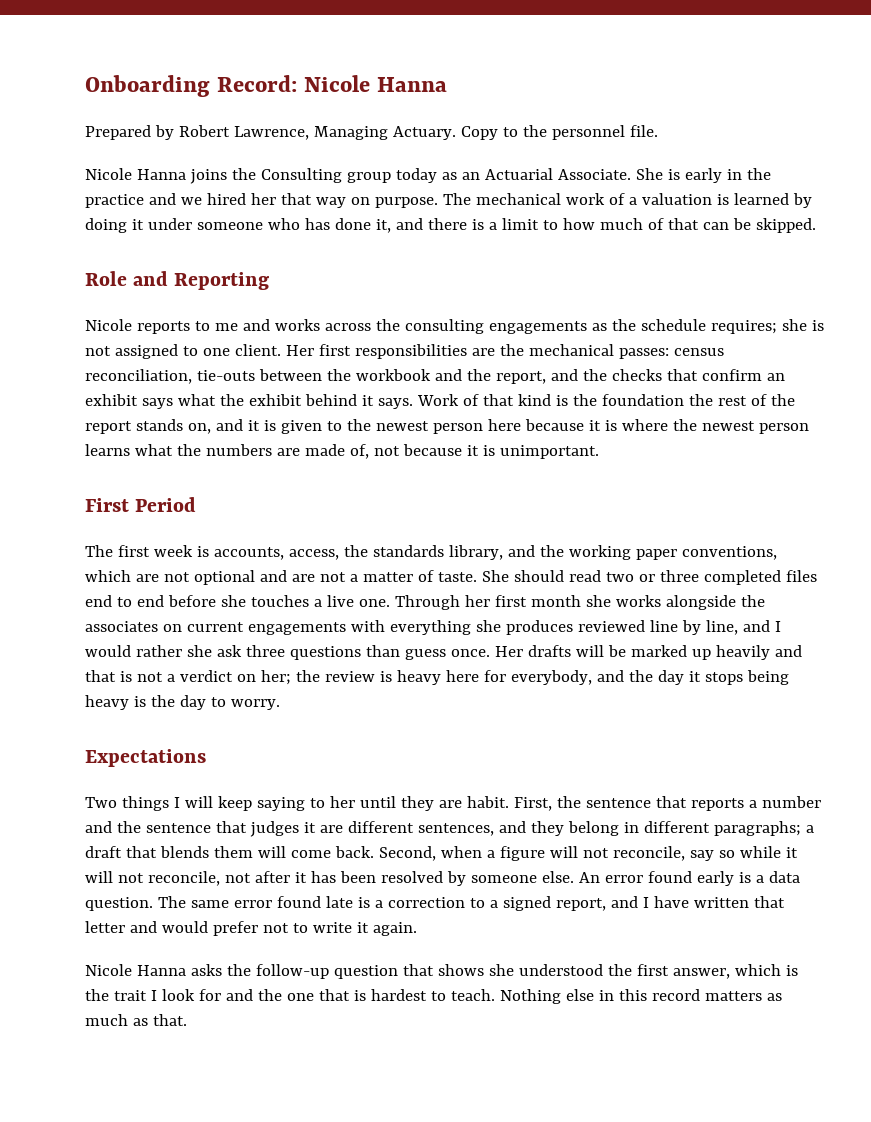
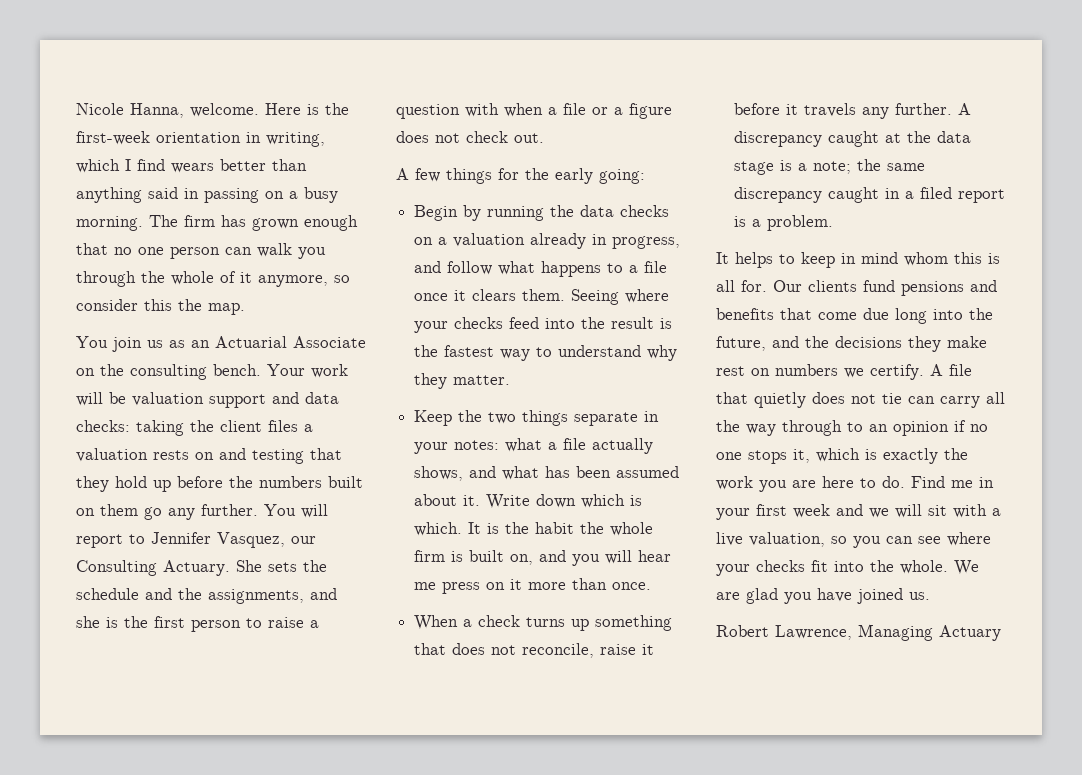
[85,75,448,97] [85,125,658,140] [85,168,771,184] [85,193,812,208] [85,218,816,233] [85,271,270,290] [85,319,824,334] [85,344,724,359] [85,369,785,384] [85,394,795,409] [85,419,809,434] [85,444,599,459] [85,497,197,512] [85,545,777,560] [85,570,817,585] [85,595,765,610] [85,620,781,635] [85,645,802,660] [85,670,789,685] [85,695,280,710] [85,749,206,767] [85,796,821,811] [85,821,814,837] [85,846,798,861] [85,871,800,886] [85,896,785,911] [85,921,417,936] [85,964,798,979] [85,989,782,1004] [85,1014,187,1026] Onboarding Record: Nicole Hanna // Prepared by Robert Lawrence, Managing Actuary. Copy to the personnel file. // Nicole Hanna joins the Consulting group today as an Actuarial Associate. She is early in the practice and we hired her that way on purpose. The mechanical work of a valuation is learned by doing it under someone who has done it, and there is a limit to how much of that can be skipped. // Role and Reporting // Nicole reports to me and works across the consulting engagements as the schedule requires; she is not assigned to one client. Her first responsibilities are the mechanical passes: census reconciliation, tie-outs between the workbook and the report, and the checks that confirm an exhibit says what the exhibit behind it says. Work of that kind is the foundation the rest of the report stands on, and it is given to the newest person here because it is where the newest person learns what the numbers are made of, not because it is unimportant. // First Period // The first week is accounts, access, the standards library, and the working paper conventions, which are not optional and are not a matter of taste. She should read two or three completed files end to end before she touches a live one. Through her first month she works alongside the associates on current engagements with everything she produces reviewed line by line, and I would rather she ask three questions than guess once. Her drafts will be marked up heavily and that is not a verdict on her; the review is heavy here for everybody, and the day it stops being heavy is the day to worry. // Expectations // Two things I will keep saying to her until they are habit. First, the sentence that reports a number and the sentence that judges it are different sentences, and they belong in different paragraphs; a draft that blends them will come back. Second, when a figure will not reconcile, say so while it will not reconcile, not after it has been resolved by someone else. An error found early is a data question. The same error found late is a correction to a signed report, and I have written that letter and would prefer not to write it again. // Nicole Hanna asks the follow-up question that shows she understood the first answer, which is the trait I look for and the one that is hardest to teach. Nothing else in this record matters as much as that. -> [76,103,349,118] [76,131,325,147] [76,159,307,173] [76,187,338,203] [76,215,358,231] [76,243,326,259] [76,271,350,287] [76,299,245,315] [76,336,366,352] [76,364,348,380] [76,392,339,408] [76,420,313,436] [76,448,342,464] [76,476,363,492] [76,504,328,520] [76,532,316,548] [76,560,327,576] [76,588,337,604] [76,616,319,632] [396,103,672,119] [396,131,544,143] [396,168,645,184] [414,205,670,221] [414,233,681,249] [414,261,668,277] [414,289,670,305] [414,317,673,333] [414,345,678,361] [414,373,511,389] [414,410,660,426] [414,438,654,454] [414,466,680,481] [414,494,643,509] [414,522,654,536] [414,550,672,566] [414,578,652,594] [414,615,673,631] [414,643,655,658] [734,103,972,119] [734,131,972,147] [734,159,926,175] [734,187,1006,203] [734,215,834,231] [716,252,1000,268] [716,280,997,296] [716,308,993,324] [716,336,987,352] [716,364,972,380] [716,392,1005,408] [716,420,988,436] [716,448,968,464] [716,476,994,492] [716,504,1001,520] [716,532,991,548] [716,560,979,576] [716,588,930,604] [716,624,1001,641] Nicole Hanna, welcome. Here is the first-week orientation in writing, which I find wears better than anything said in passing on a busy morning. The firm has grown enough that no one person can walk you through the whole of it anymore, so consider this the map. // You join us as an Actuarial Associate on the consulting bench. Your work will be valuation support and data checks: taking the client files a valuation rests on and testing that they hold up before the numbers built on them go any further. You will report to Jennifer Vasquez, our Consulting Actuary. She sets the schedule and the assignments, and she is the first person to raise a question with when a file or a figure does not check out. // A few things for the early going: // Begin by running the data checks on a valuation already in progress, and follow what happens to a file once it clears them. Seeing where your checks feed into the result is the fastest way to understand why they matter. // Keep the two things separate in your notes: what a file actually shows, and what has been assumed about it. Write down which is which. It is the habit the whole firm is built on, and you will hear me press on it more than once. // When a check turns up something that does not reconcile, raise it before it travels any further. A discrepancy caught at the data stage is a note; the same discrepancy caught in a filed report is a problem. // It helps to keep in mind whom this is all for. Our clients fund pensions and benefits that come due long into the future, and the decisions they make rest on numbers we certify. A file that quietly does not tie can carry all the way through to an opinion if no one stops it, which is exactly the work you are here to do. Find me in your first week and we will sit with a live valuation, so you can see where your checks fit into the whole. We are glad you have joined us. // Robert Lawrence, Managing Actuary

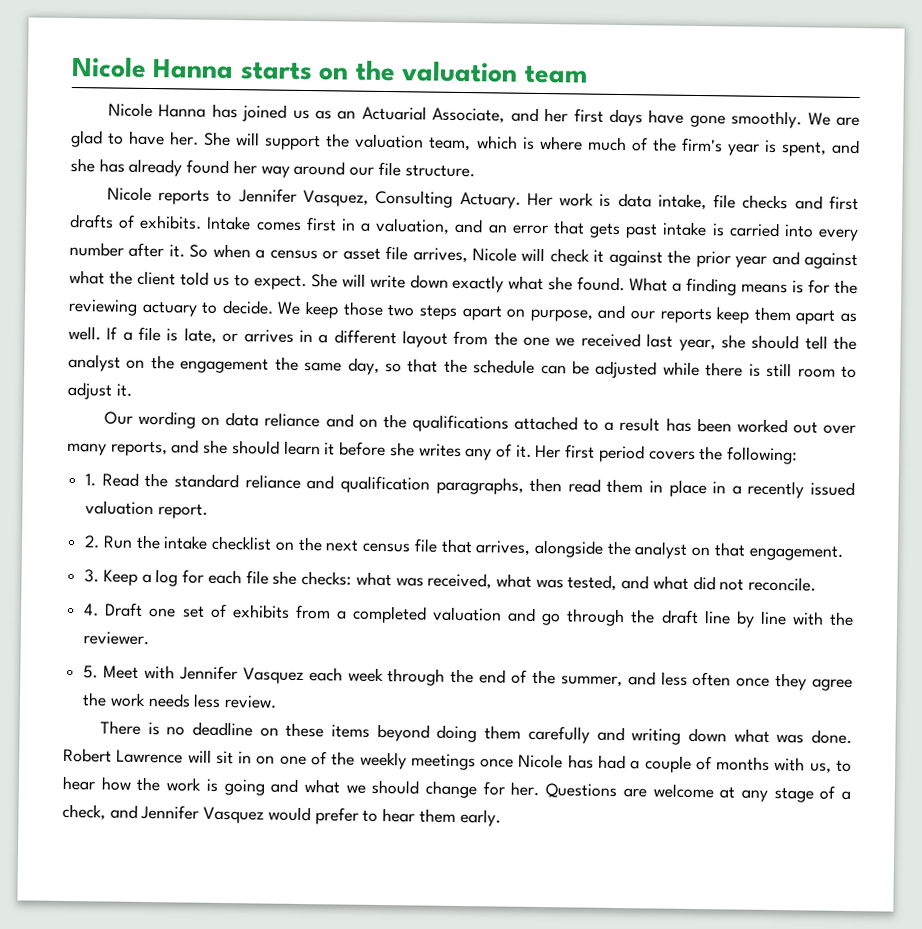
[76,103,349,118] [76,131,325,147] [76,159,307,173] [76,187,338,203] [76,215,358,231] [76,243,326,259] [76,271,350,287] [76,299,245,315] [76,336,366,352] [76,364,348,380] [76,392,339,408] [76,420,313,436] [76,448,342,464] [76,476,363,492] [76,504,328,520] [76,534,123,548] Nicole Hanna, welcome. Here is the first-week orientation in writing, which I find wears better than anything said in passing on a busy morning. The firm has grown enough that no one person can walk you through the whole of it anymore, so consider this the map. // You join us as an Actuarial Associate on the consulting bench. Your work will be valuation support and data checks: taking the client files a valuation rests on and testing that they hold up before the numbers built on them go any further. You will report -> [71,57,588,84] [107,102,860,129] [71,130,860,157] [70,158,475,178] [106,186,211,205] Nicole Hanna starts on the valuation team // Nicole Hanna has joined us as an Actuarial Associate, and her first days have gone smoothly. We are glad to have her. She will support the valuation team, which is where much of the firm's year is spent, and she has already found her way around our file structure. // Nicole reports
[291,536,316,544] our -> (369, 198) none
[236,560,327,572] [76,588,337,604] [76,616,319,632] [396,103,672,119] [396,131,544,143] [396,168,645,184] [414,205,670,221] [414,233,681,249] [414,261,668,277] [414,289,670,305] [414,317,673,333] [414,345,678,361] [414,373,511,389] [414,410,660,426] [414,438,654,454] [414,466,680,481] [414,494,643,509] [414,522,654,536] [414,550,672,566] [414,578,652,594] [414,615,673,631] [414,643,655,658] [734,103,972,119] [734,131,972,147] [734,159,926,175] [734,187,1006,203] [734,215,834,231] [716,252,1000,268] [716,280,997,296] [716,308,993,324] [716,336,987,352] [716,364,972,380] [716,392,1005,408] [716,420,988,436] [716,448,968,464] [716,476,994,492] [716,504,1001,520] [716,532,991,548] [716,560,979,576] [716,588,930,604] [716,624,1001,641] She sets the schedule and the assignments, and she is the first person to raise a question with when a file or a figure does not check out. // A few things for the early going: // Begin by running the data checks on a valuation already in progress, and follow what happens to a file once it clears them. Seeing where your checks feed into the result is the fastest way to understand why they matter. // Keep the two things separate in your notes: what a file actually shows, and what has been assumed about it. Write down which is which. It is the habit the whole firm is built on, and you will hear me press on it more than once. // When a check turns up something that does not reconcile, raise it before it travels any further. A discrepancy caught at the data stage is a note; the same discrepancy caught in a filed report is a problem. // It helps to keep in mind whom this is all for. Our clients fund pensions and benefits that come due long into the future, and the decisions they make rest on numbers we certify. A file that quietly does not tie can carry all the way through to an opinion if no one stops it, which is exactly the work you are here to do. Find me in your first week and we will sit with a live valuation, so you can see where your checks fit into the whole. We are glad you have joined us. // Robert Lawrence, Managing Actuary -> [526,192,859,211] [69,214,859,242] [69,241,859,270] [69,269,859,296] [68,298,857,325] [68,325,858,352] [68,353,858,379] [67,381,133,400] [103,410,857,435] [67,439,799,465] [85,472,855,499] [85,500,208,519] [84,534,843,561] [84,569,817,592] [84,602,855,628] [83,631,150,646] [83,664,853,692] [82,692,278,709] [99,720,852,745] [63,747,853,774] [62,775,852,803] [62,803,501,827] Her work is data intake, file checks and first drafts of exhibits. Intake comes first in a valuation, and an error that gets past intake is carried into every number after it. So when a census or asset file arrives, Nicole will check it against the prior year and against what the client told us to expect. She will write down exactly what she found. What a finding means is for the reviewing actuary to decide. We keep those two steps apart on purpose, and our reports keep them apart as well. If a file is late, or arrives in a different layout from the one we received last year, she should tell the analyst on the engagement the same day, so that the schedule can be adjusted while there is still room to adjust it. // Our wording on data reliance and on the qualifications attached to a result has been worked out over many reports, and she should learn it before she writes any of it. Her first period covers the following: // 1. Read the standard reliance and qualification paragraphs, then read them in place in a recently issued valuation report. // 2. Run the intake checklist on the next census file that arrives, alongside the analyst on that engagement. // 3. Keep a log for each file she checks: what was received, what was tested, and what did not reconcile. // 4. Draft one set of exhibits from a completed valuation and go through the draft line by line with the reviewer. // 5. Meet with Jennifer Vasquez each week through the end of the summer, and less often once they agree the work needs less review. // There is no deadline on these items beyond doing them carefully and writing down what was done. Robert Lawrence will sit in on one of the weekly meetings once Nicole has had a couple of months with us, to hear how the work is going and what we should change for her. Questions are welcome at any stage of a check, and Jennifer Vasquez would prefer to hear them early.

